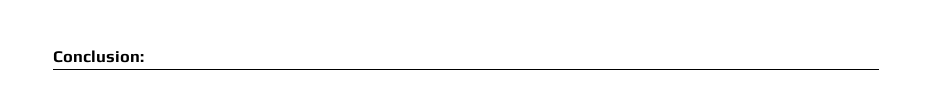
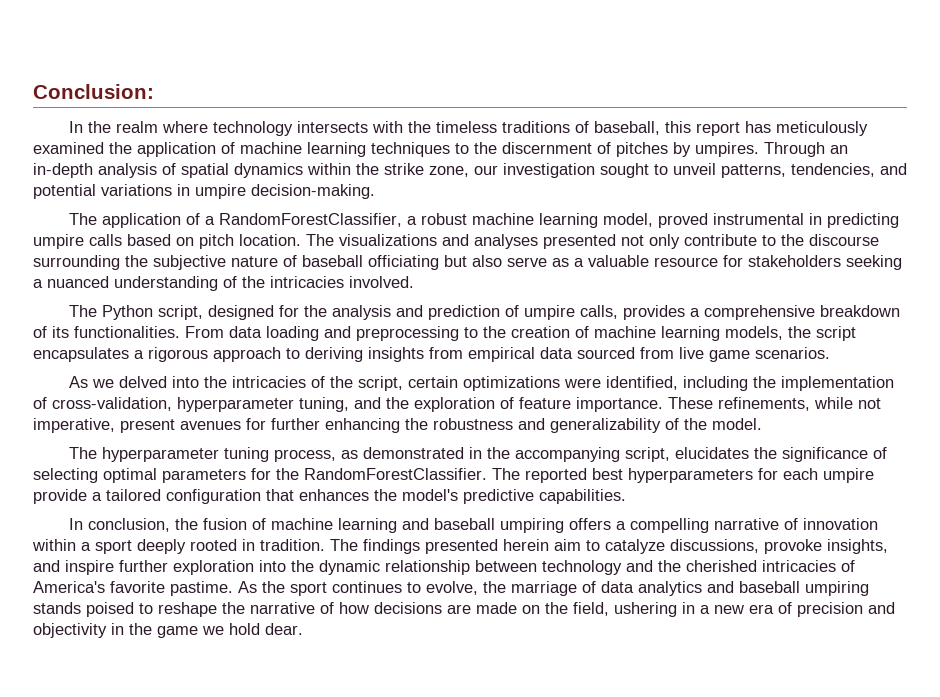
(144, 56) none -> [68,121,868,136] [33,142,848,157] [33,163,907,178] [33,184,375,199] [68,213,899,228] [33,234,879,249] [33,255,902,270] [33,276,414,291] [68,305,900,320] [33,326,856,341] [33,347,830,362] [68,376,894,391] [33,397,881,412] [33,418,762,433] [68,447,887,462] [33,468,874,483] [33,489,626,504] [68,518,878,533] [32,539,888,554] [33,560,855,575] [33,581,869,596] [33,602,895,617] [33,623,303,638] // In the realm where technology intersects with the timeless traditions of baseball, this report has meticulously examined the application of machine learning techniques to the discernment of pitches by umpires. Through an in-depth analysis of spatial dynamics within the strike zone, our investigation sought to unveil patterns, tendencies, and potential variations in umpire decision-making. // The application of a RandomForestClassifier, a robust machine learning model, proved instrumental in predicting umpire calls based on pitch location. The visualizations and analyses presented not only contribute to the discourse surrounding the subjective nature of baseball officiating but also serve as a valuable resource for stakeholders seeking a nuanced understanding of the intricacies involved. // The Python script, designed for the analysis and prediction of umpire calls, provides a comprehensive breakdown of its functionalities. From data loading and preprocessing to the creation of machine learning models, the script encapsulates a rigorous approach to deriving insights from empirical data sourced from live game scenarios. // As we delved into the intricacies of the script, certain optimizations were identified, including the implementation of cross-validation, hyperparameter tuning, and the exploration of feature importance. These refinements, while not imperative, present avenues for further enhancing the robustness and generalizability of the model. // The hyperparameter tuning process, as demonstrated in the accompanying script, elucidates the significance of selecting optimal parameters for the RandomForestClassifier. The reported best hyperparameters for each umpire provide a tailored configuration that enhances the model's predictive capabilities. // In conclusion, the fusion of machine learning and baseball umpiring offers a compelling narrative of innovation within a sport deeply rooted in tradition. The findings presented herein aim to catalyze discussions, provoke insights, and inspire further exploration into the dynamic relationship between technology and the cherished intricacies of America's favorite pastime. As the sport continues to evolve, the marriage of data analytics and baseball umpiring stands poised to reshape the narrative of how decisions are made on the field, ushering in a new era of precision and objectivity in the game we hold dear.

